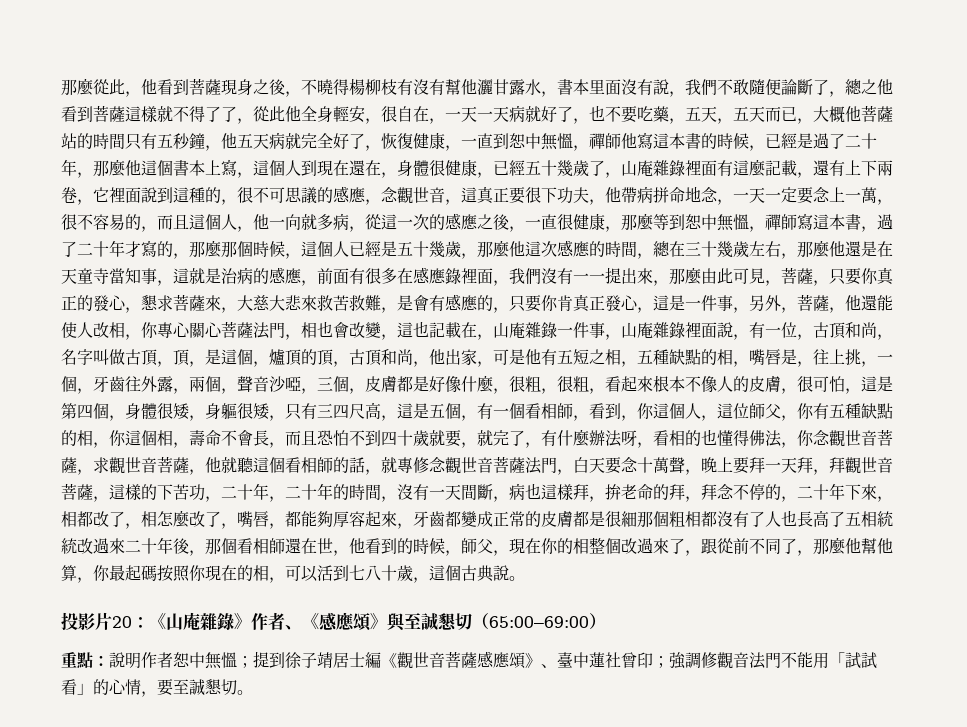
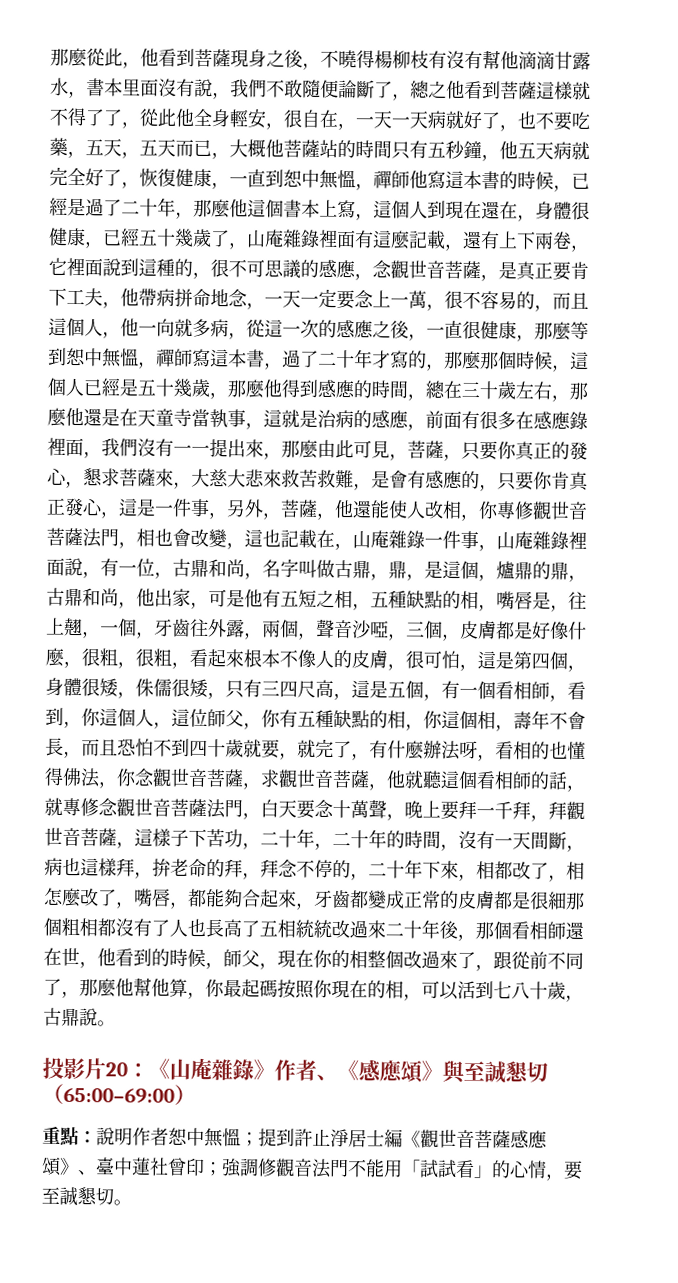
[477,79,493,95] 灑 -> [518,51,555,70] 滴滴
[445,186,573,205] ，這真正要很下功 -> [444,260,589,282] [48,287,85,306] 菩薩，是真正要肯下工
[525,241,557,257] 這次 -> [281,379,318,398] 得到
[717,241,733,258] 幾 -> (498, 390) none
[125,268,141,284] 知 -> [209,409,228,428] 執
[173,322,222,338] 心關心 -> [514,501,588,520] 修觀世音
[829,322,845,339] 頂 -> [190,558,209,578] 鼎
[141,349,189,367] 頂，頂 -> [352,560,407,581] 鼎，鼎
[285,349,381,367] 頂的頂，古頂 -> [514,561,587,582] [46,587,83,607] 鼎的鼎，古鼎
[845,349,861,365] 挑 -> [64,617,83,637] 翹
[205,403,237,419] 身軀 -> [135,678,172,697] 侏儒
[205,430,221,446] 命 -> [531,710,550,730] 年
[781,457,797,473] 天 -> [494,801,513,820] 千
[141,484,157,500] 的 -> [170,829,189,847] 子
[333,511,365,527] 厚容 -> [242,889,261,908] 合
[429,565,494,582] 這個古典 -> [43,1007,80,1027] 古鼎
[285,652,333,669] 徐子靖 -> [294,1128,349,1148] 許止淨

